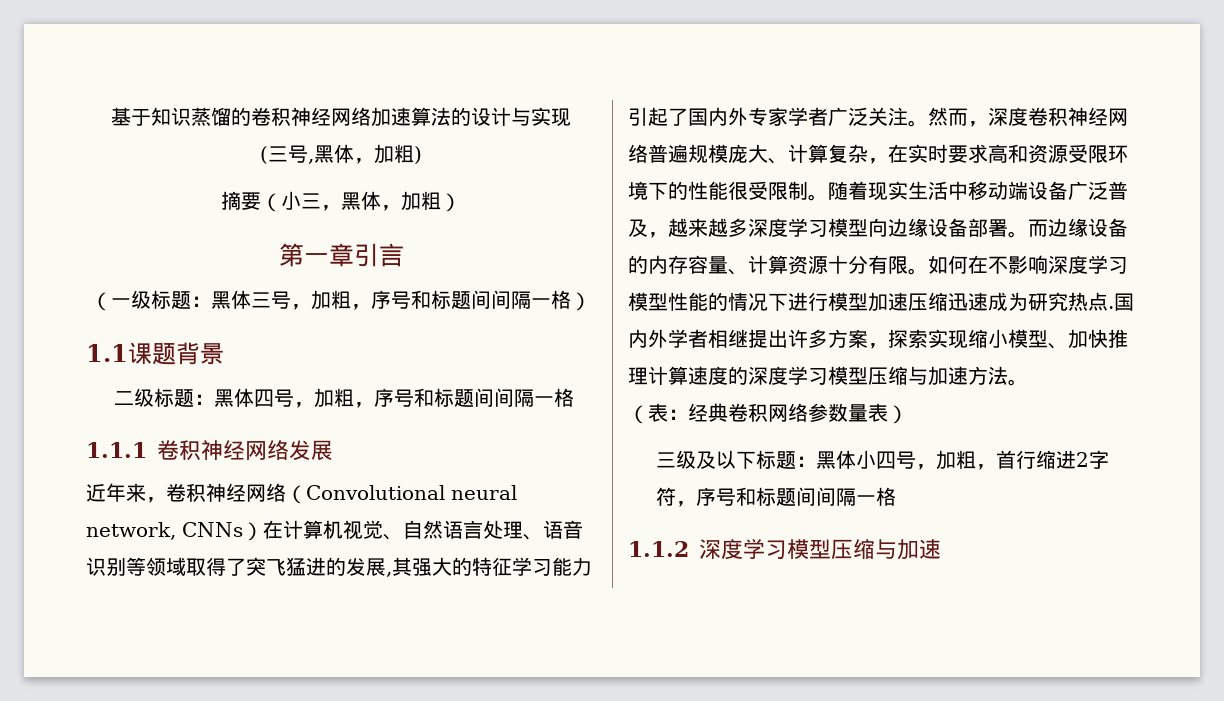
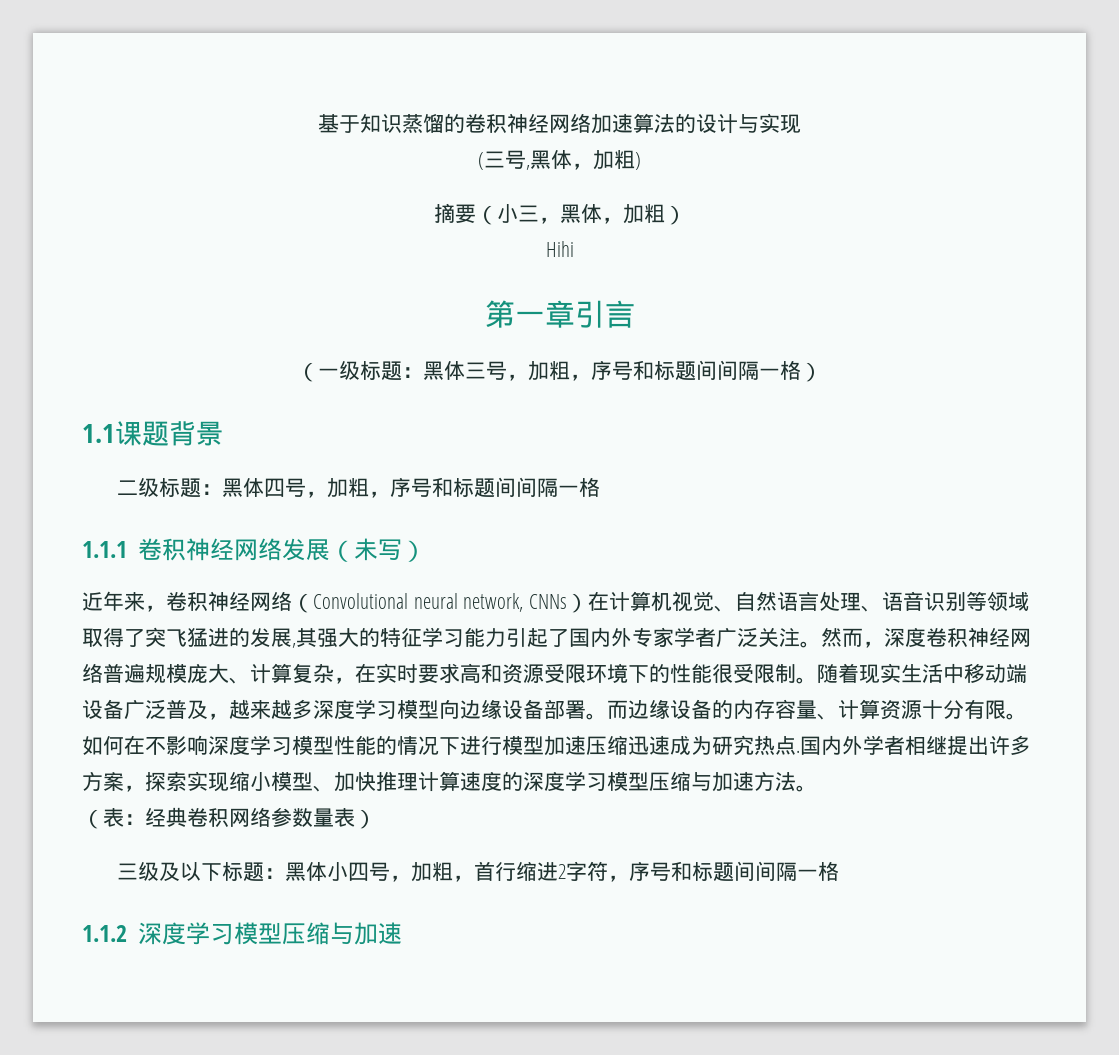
(461, 202) none -> [545,241,574,257] // Hihi
(333, 450) none -> [329,538,426,562] （未写）

